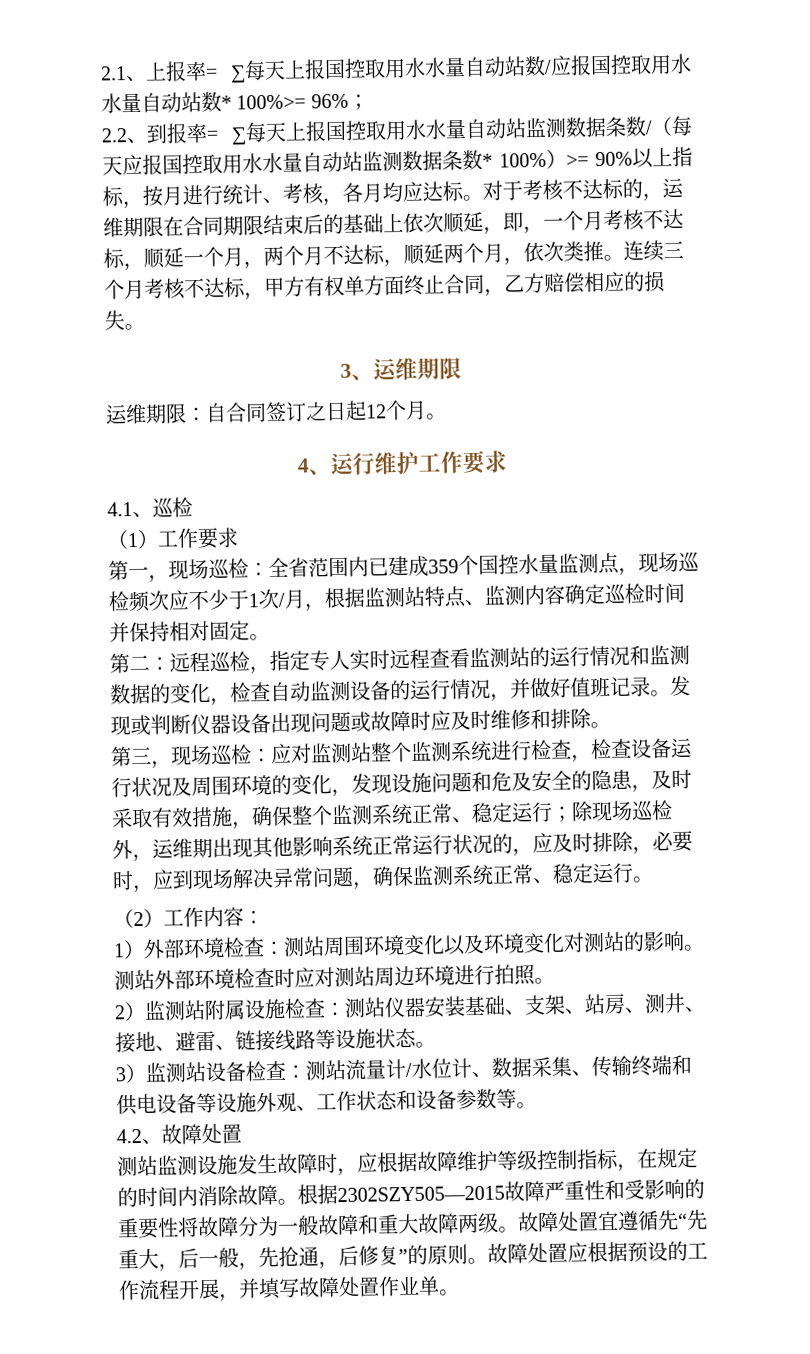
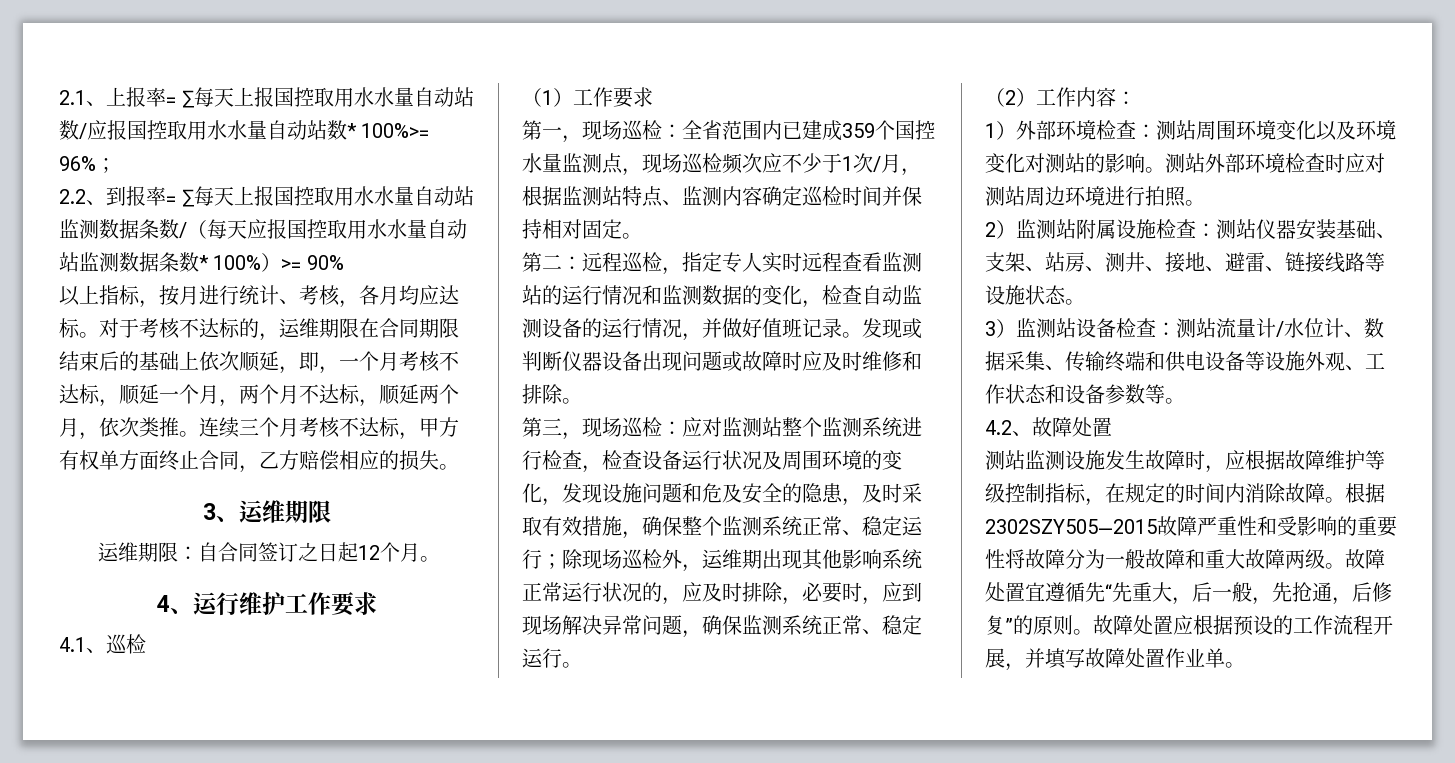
(633, 159) none -> (344, 262) //

